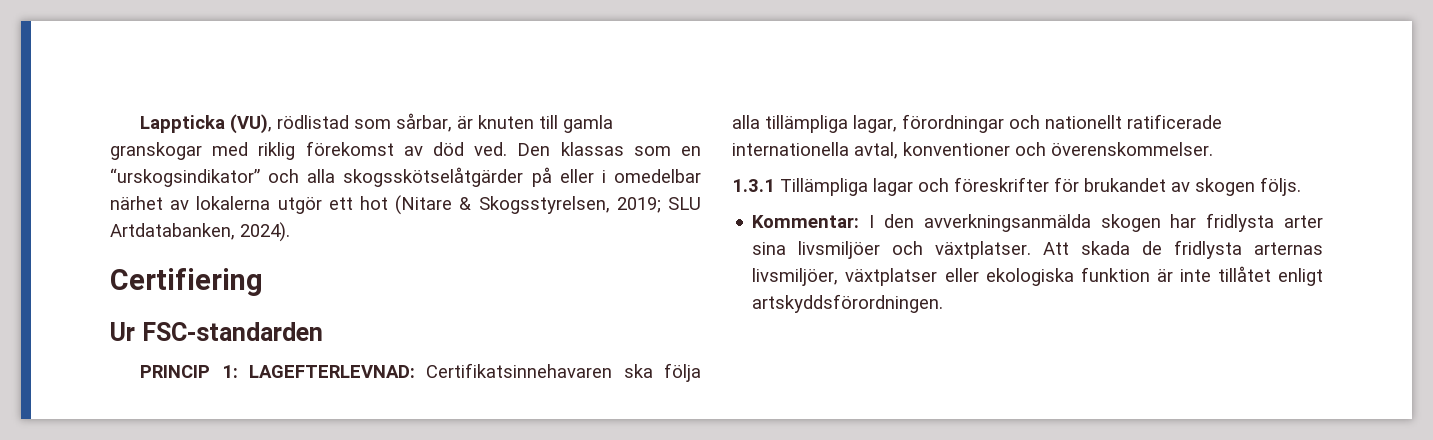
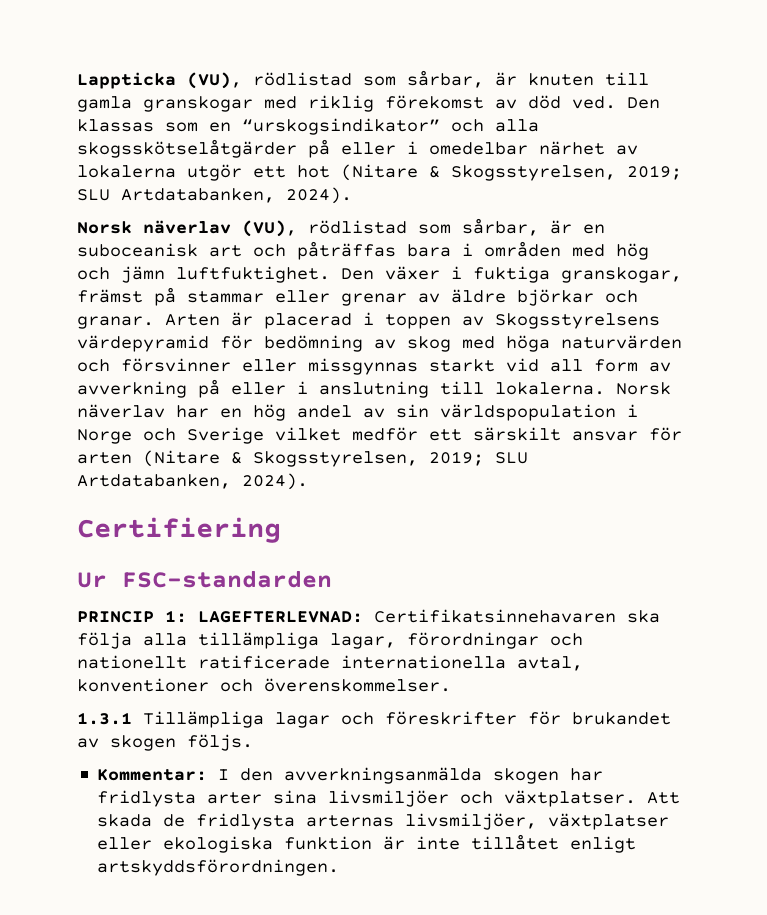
(290, 232) none -> [77,218,605,237] [77,241,649,260] [77,266,682,283] [77,287,638,306] [77,312,660,329] [77,335,682,352] [77,358,671,375] [77,379,671,398] [77,404,638,421] [77,427,682,444] [77,450,528,467] [77,473,308,490] // Norsk näverlav (VU), rödlistad som sårbar, är en suboceanisk art och påträffas bara i områden med hög och jämn luftfuktighet. Den växer i fuktiga granskogar, främst på stammar eller grenar av äldre björkar och granar. Arten är placerad i toppen av Skogsstyrelsens värdepyramid för bedömning av skog med höga naturvärden och försvinner eller missgynnas starkt vid all form av avverkning på eller i anslutning till lokalerna. Norsk näverlav har en hög andel av sin världspopulation i Norge och Sverige vilket medför ett särskilt ansvar för arten (Nitare & Skogsstyrelsen, 2019; SLU Artdatabanken, 2024).

